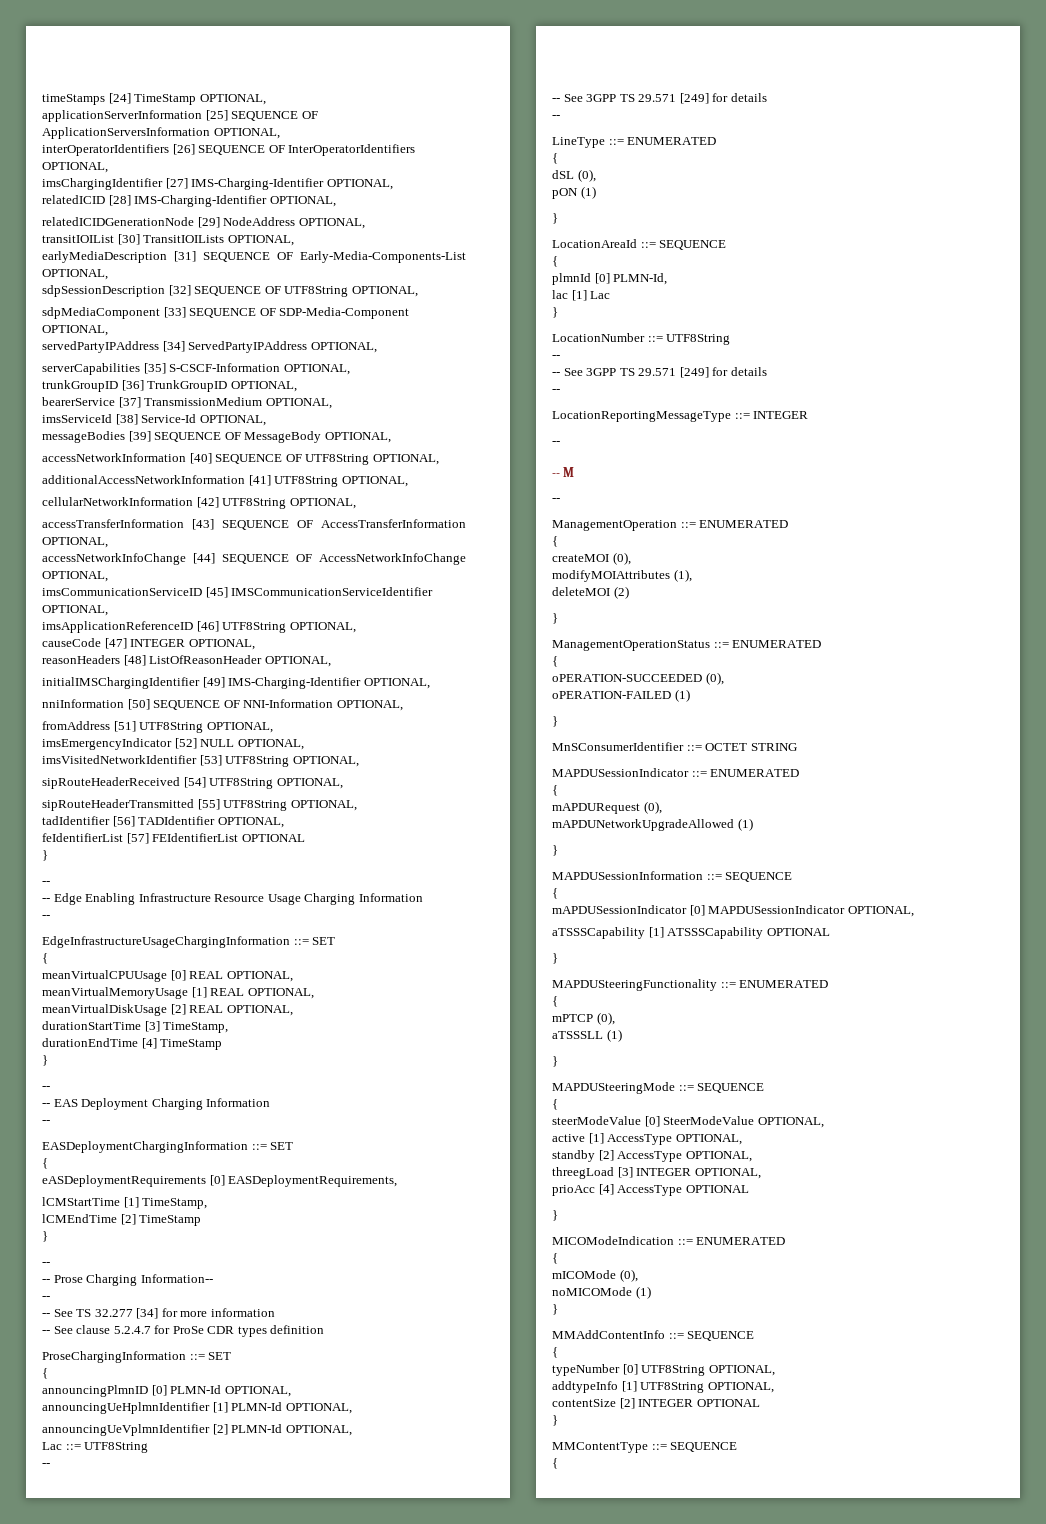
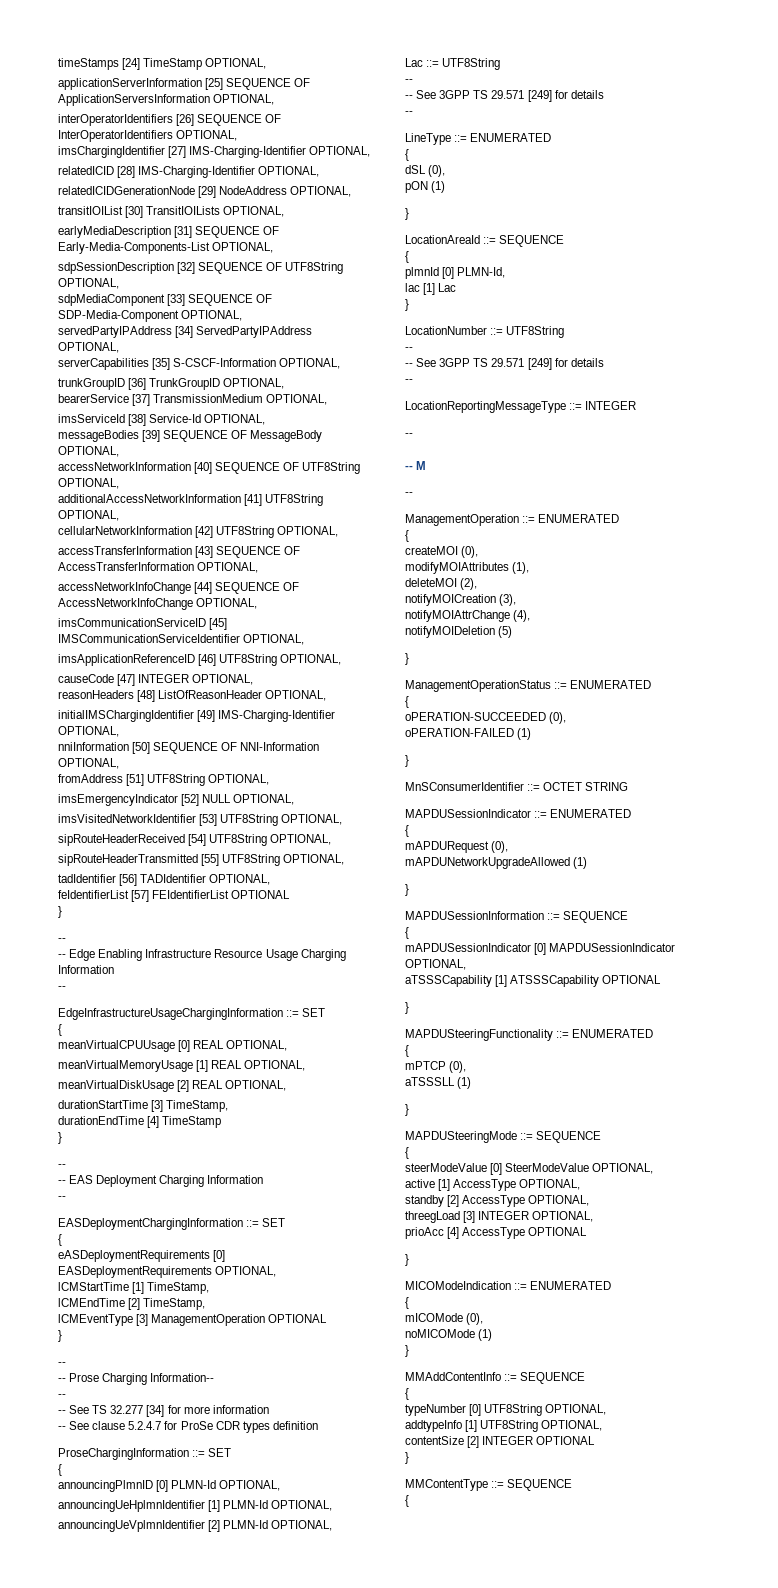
[228,1175,398,1187] EASDeploymentRequirements, -> [58,1266,277,1278] EASDeploymentRequirements OPTIONAL,
[139,1215,202,1226] TimeStamp -> [143,1298,206,1310] [58,1314,328,1326] TimeStamp, // lCMEventType [3] ManagementOperation OPTIONAL
[613,586,629,599] (2) -> [460,578,478,590] [405,594,517,606] [405,610,531,622] [405,626,513,638] (2), // notifyMOICreation (3), // notifyMOIAttrChange (4), // notifyMOIDeletion (5)

